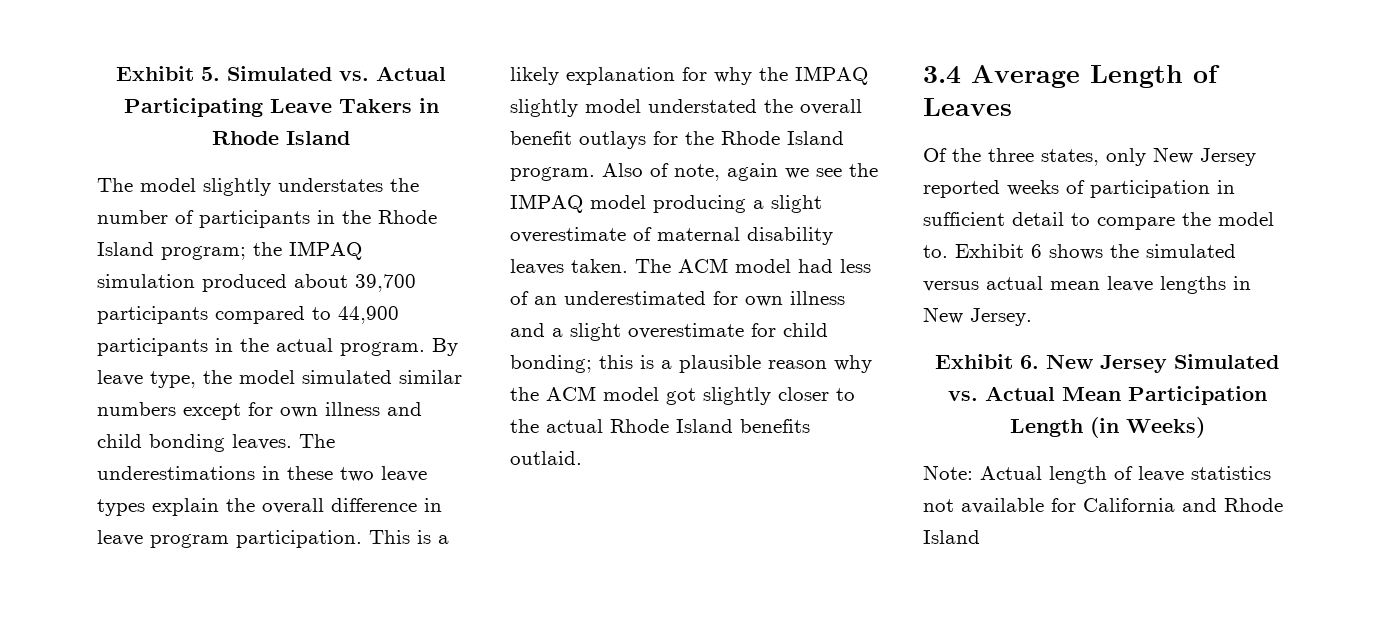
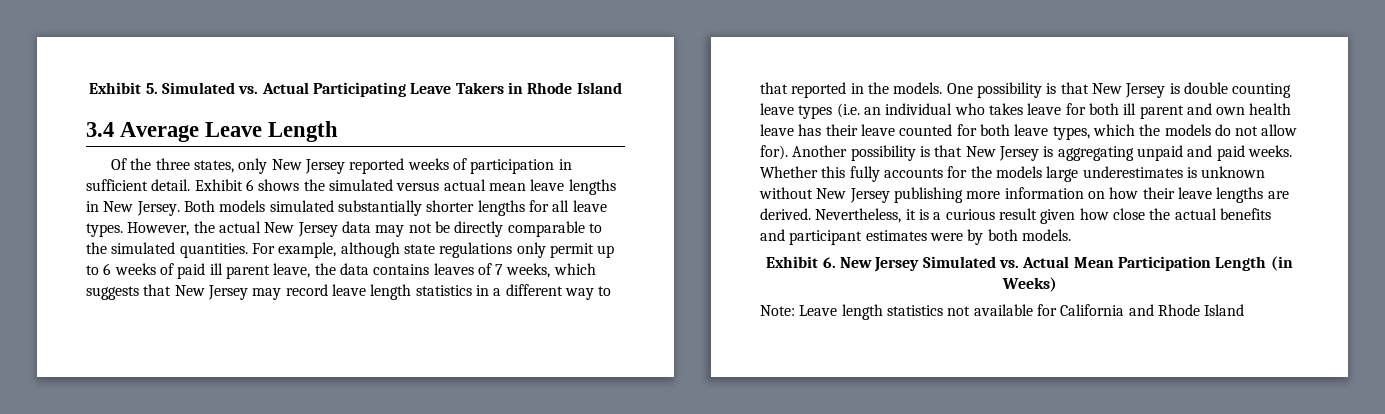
[97,178,419,196] [97,210,437,228] [97,241,362,260] [97,274,416,292] [97,306,399,324] [97,338,458,356] [97,370,462,388] [97,402,422,420] [97,434,335,452] [97,466,427,482] [97,498,442,516] [97,530,449,548] [510,66,868,85] [510,99,862,117] [510,131,844,149] [510,163,878,181] [510,194,822,213] [510,227,833,245] [510,258,871,275] [510,291,845,307] [510,323,828,341] [510,355,872,373] [510,386,855,405] [510,419,810,433] [510,451,582,465] // The model slightly understates the number of participants in the Rhode Island program; the IMPAQ simulation produced about 39,700 participants compared to 44,900 participants in the actual program. By leave type, the model simulated similar numbers except for own illness and child bonding leaves. The underestimations in these two leave types explain the overall difference in leave program participation. This is a likely explanation for why the IMPAQ slightly model understated the overall benefit outlays for the Rhode Island program. Also of note, again we see the IMPAQ model producing a slight overestimate of maternal disability leaves taken. The ACM model had less of an underestimated for own illness and a slight overestimate for child bonding; this is a plausible reason why the ACM model got slightly closer to the actual Rhode Island benefits outlaid. -> (622, 88) none
[1090,65,1220,88] [923,98,1012,116] Length of Leaves -> [205,121,339,142] Leave Length
[1012,212,1274,230] [923,245,948,258] detail to compare the model to. -> [151,179,191,191] detail.
(1032, 317) none -> [183,200,607,216] [86,221,602,237] [86,242,615,258] [86,263,596,279] [86,284,612,300] [760,82,1292,98] [760,103,1292,119] [760,124,1298,140] [760,145,1292,161] [760,166,1266,182] [759,187,1289,203] [760,208,1271,224] [760,229,1071,245] Both models simulated substantially shorter lengths for all leave types. However, the actual New Jersey data may not be directly comparable to the simulated quantities. For example, although state regulations only permit up to 6 weeks of paid ill parent leave, the data contains leaves of 7 weeks, which suggests that New Jersey may record leave length statistics in a different way to that reported in the models. One possibility is that New Jersey is double counting leave types (i.e. an individual who takes leave for both ill parent and own health leave has their leave counted for both leave types, which the models do not allow for). Another possibility is that New Jersey is aggregating unpaid and paid weeks. Whether this fully accounts for the models large underestimates is unknown without New Jersey publishing more information on how their leave lengths are derived. Nevertheless, it is a curious result given how close the actual benefits and participant estimates were by both models.
[980,466,1184,484] Actual length of leave -> [799,304,883,320] Leave length

